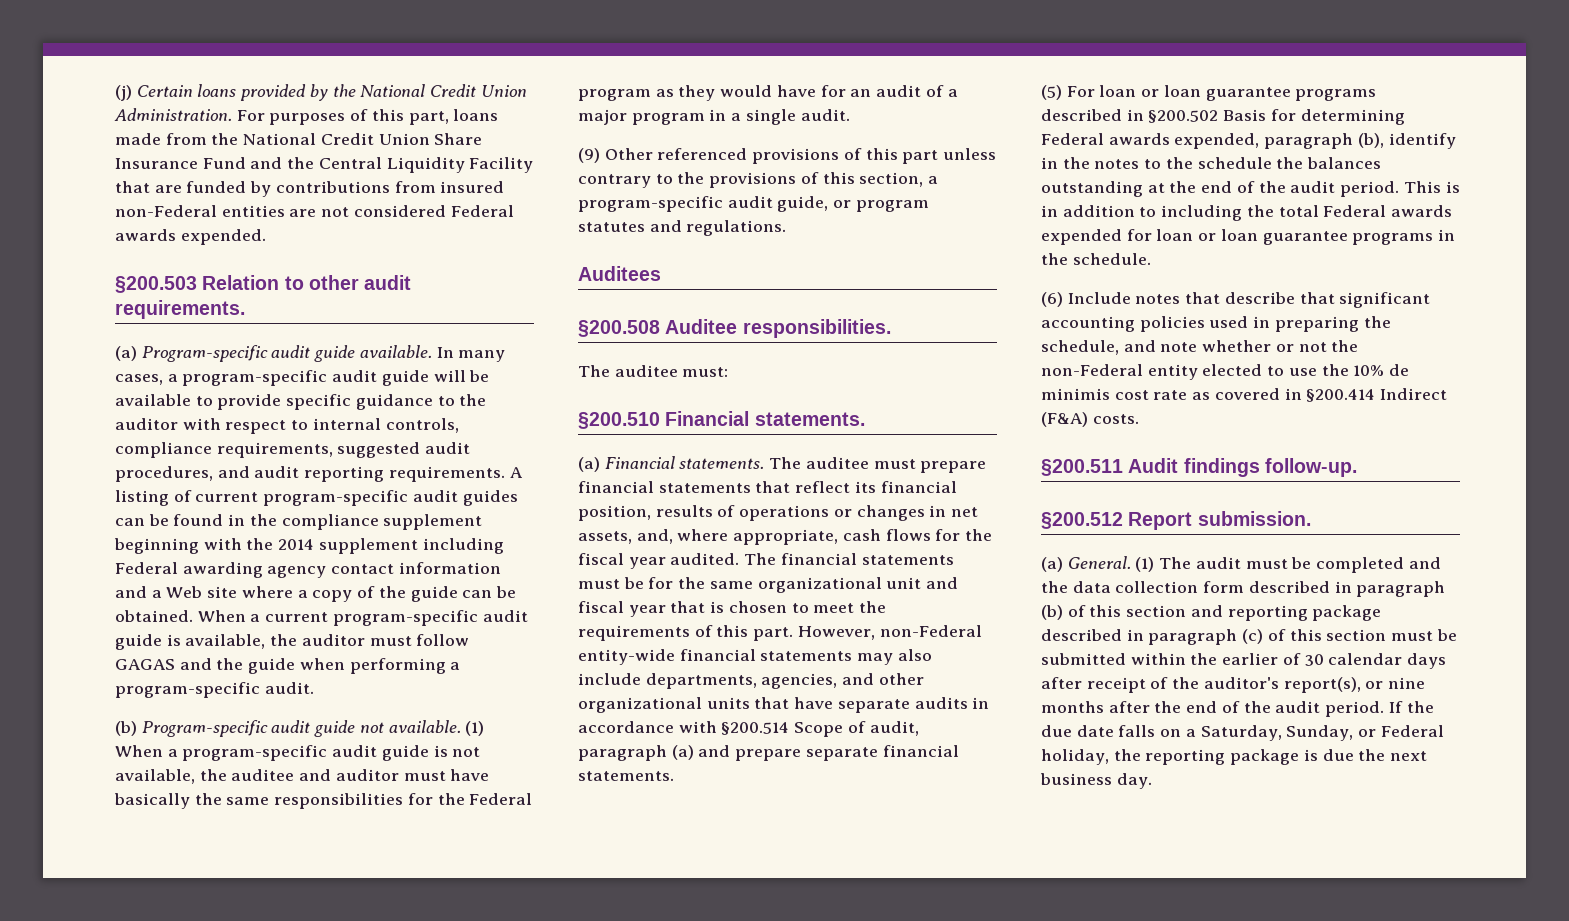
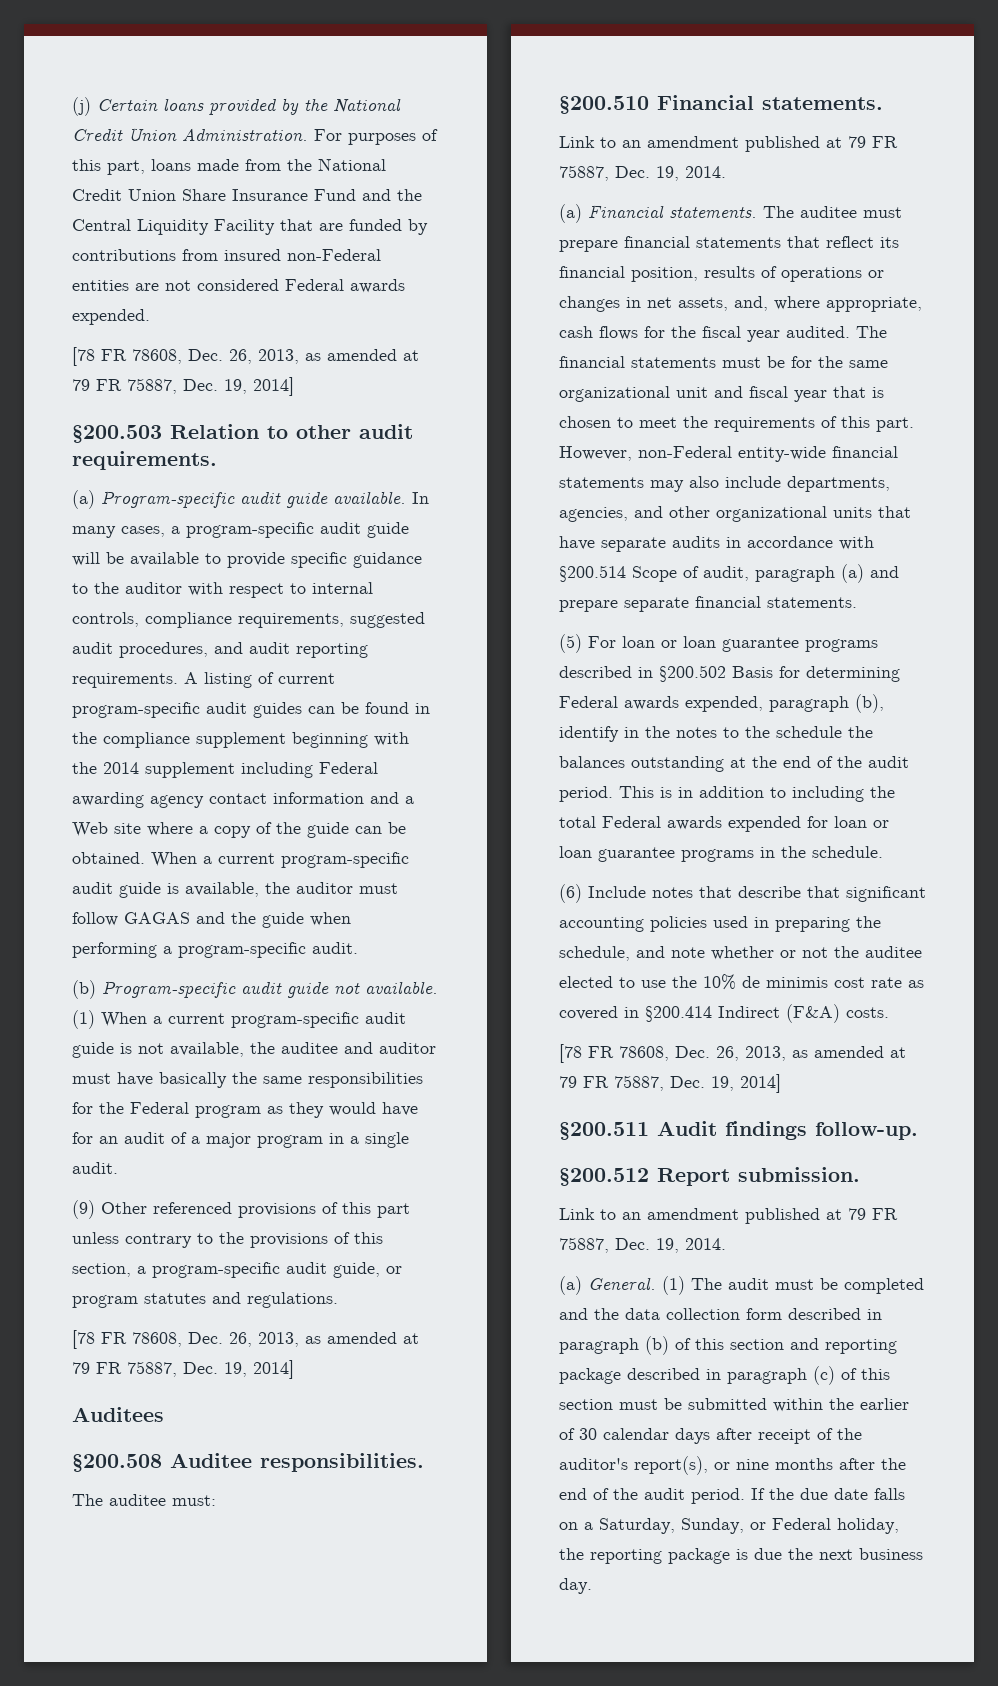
(266, 237) none -> [72,347,419,366] [72,377,294,396] // [78 FR 78608, Dec. 26, 2013, as amended at 79 FR 75887, Dec. 19, 2014]
(178, 753) none -> [168,1013,225,1024] current
(787, 228) none -> [72,1330,419,1349] [72,1360,294,1379] // [78 FR 78608, Dec. 26, 2013, as amended at 79 FR 75887, Dec. 19, 2014]
(865, 419) none -> [559,136,898,152] [559,165,726,181] // Link to an amendment published at 79 FR 75887, Dec. 19, 2014.
[1041,364,1198,380] non-Federal entity -> [865,946,922,958] auditee
(1139, 419) none -> [559,1044,906,1063] [559,1074,781,1093] // [78 FR 78608, Dec. 26, 2013, as amended at 79 FR 75887, Dec. 19, 2014]
(1311, 518) none -> [559,1208,898,1224] [559,1237,726,1253] // Link to an amendment published at 79 FR 75887, Dec. 19, 2014.

